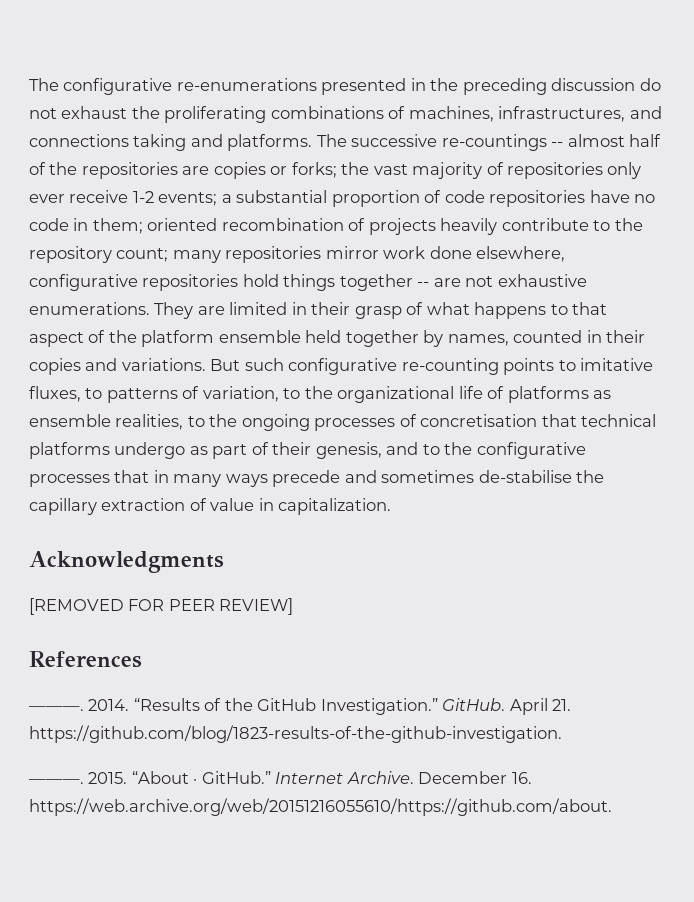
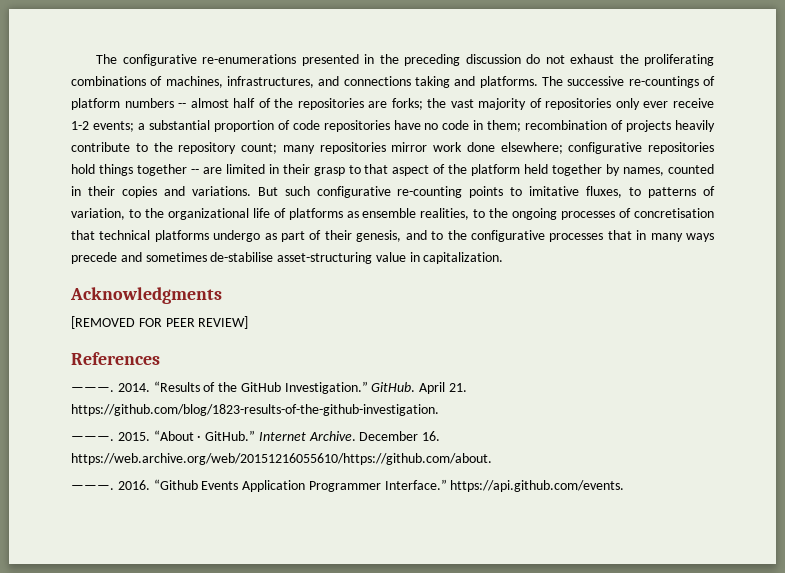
(547, 142) none -> [703,76,715,86] [71,98,174,110] of platform numbers
[213,162,288,179] copies or -> (388, 104) none
[147,218,218,231] oriented -> (522, 126) none
[476,246,566,262] elsewhere, -> [500,142,563,154] elsewhere;
[465,274,587,287] [29,302,225,319] not exhaustive enumerations. They are -> (222, 170) none
[406,302,547,319] of what happens -> (345, 171) none
[218,330,301,343] ensemble -> (521, 170) none
[576,470,605,483] [29,498,207,515] the capillary extraction of -> [277,252,373,264] asset-structuring
(612, 807) none -> [71,479,625,492] // ———. 2016. “Github Events Application Programmer Interface.” https://api.github.com/events.

